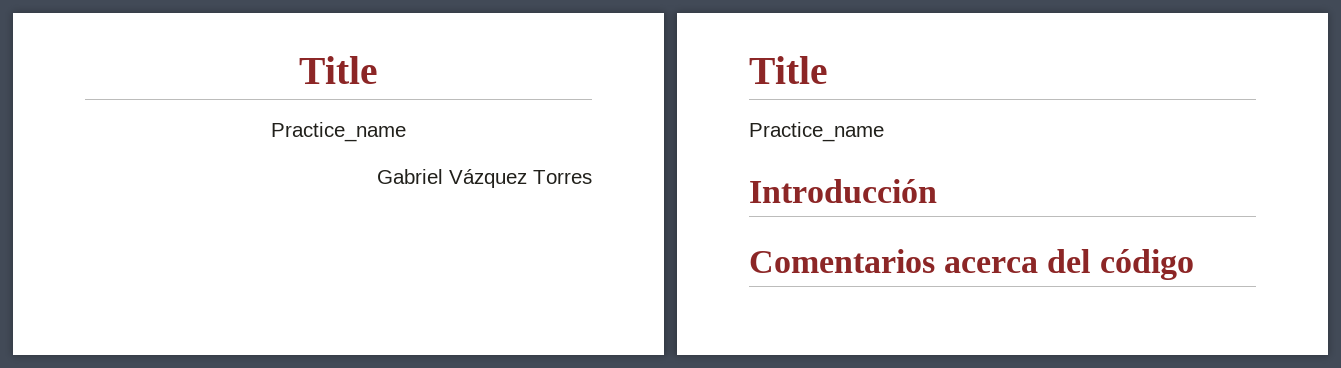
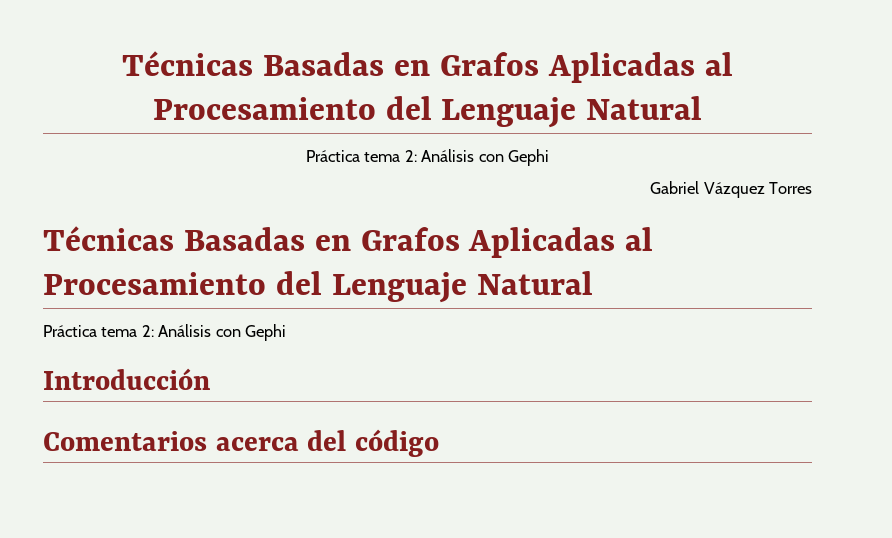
[299,56,378,84] [271,122,406,142] [377,169,592,188] [749,56,828,84] [749,122,884,142] Title // Practice_name // Gabriel Vázquez Torres // Title // Practice_name -> [122,51,733,83] [152,96,703,128] [305,149,550,166] [650,181,813,198] [43,226,654,258] [43,271,593,303] [43,324,287,341] Técnicas Basadas en Grafos Aplicadas al Procesamiento del Lenguaje Natural // Práctica tema 2: Análisis con Gephi // Gabriel Vázquez Torres // Técnicas Basadas en Grafos Aplicadas al Procesamiento del Lenguaje Natural // Práctica tema 2: Análisis con Gephi

